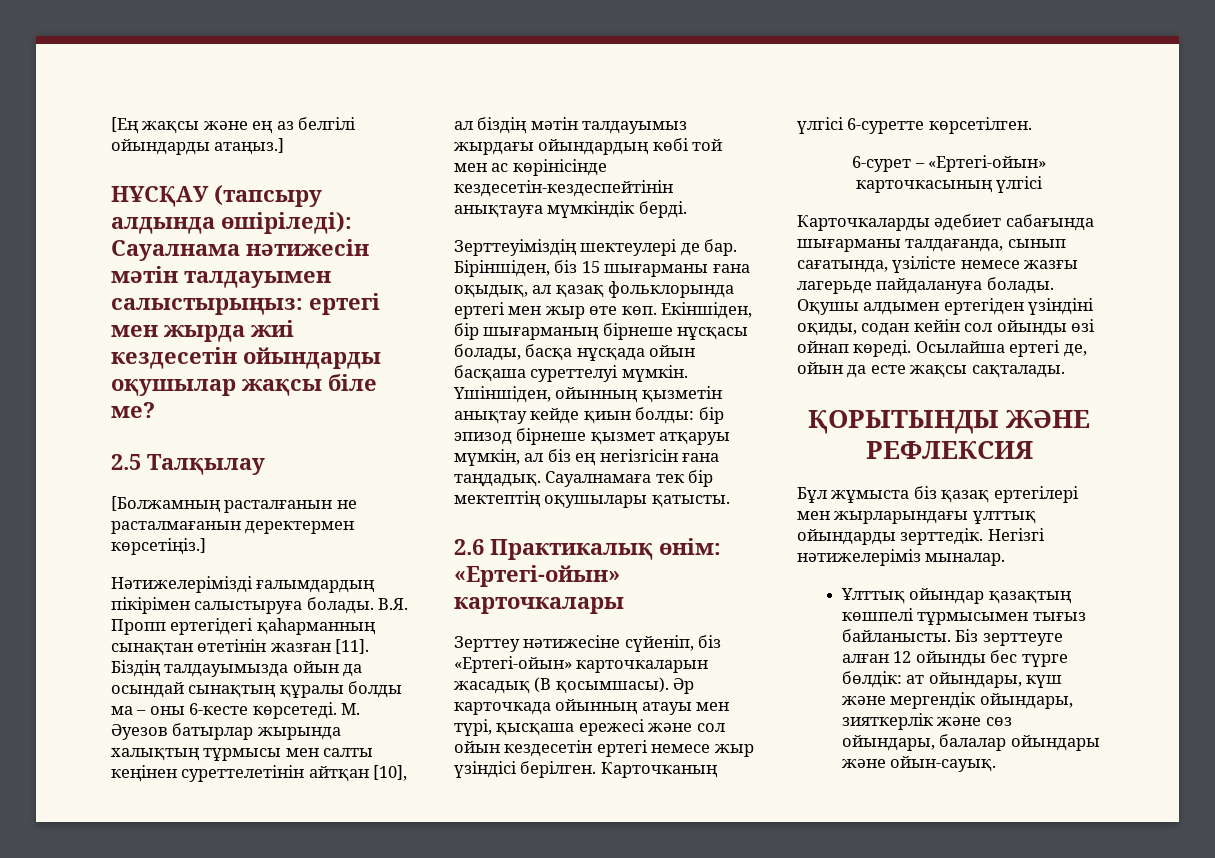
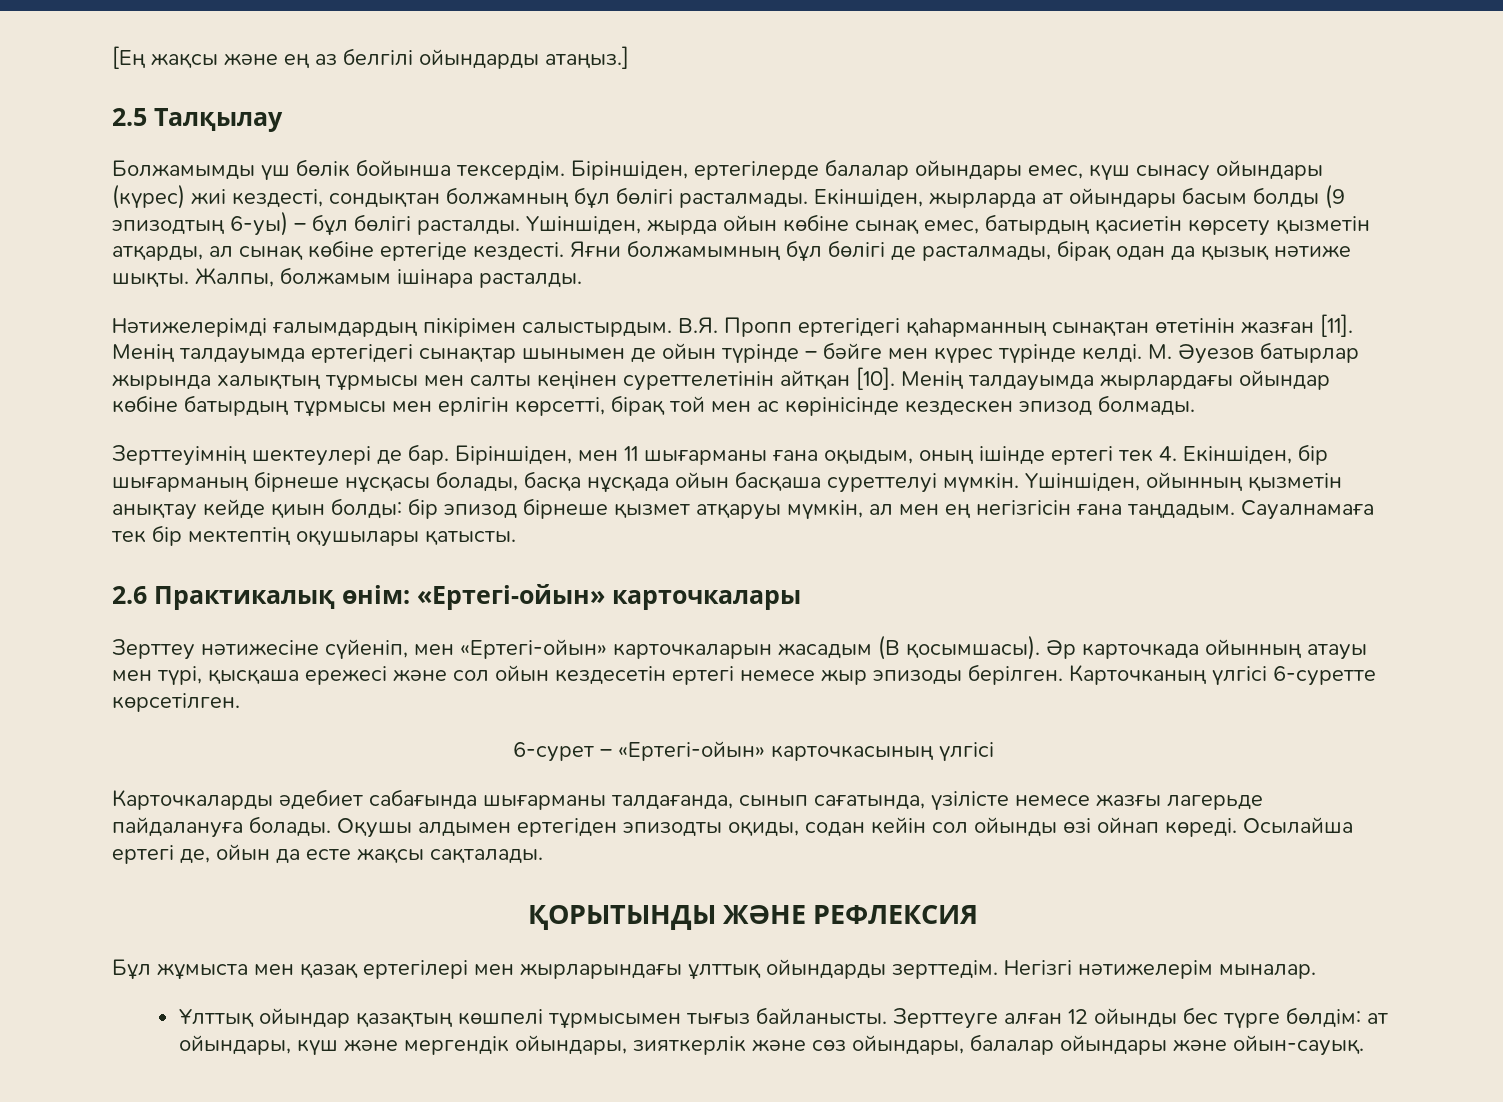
[111,185,322,207] [111,212,352,234] [111,239,369,261] [111,266,331,288] [111,293,380,315] [111,320,294,342] [111,347,381,369] [111,374,377,396] [111,402,155,418] [111,454,265,475] [111,496,357,513] [111,521,355,534] [111,538,206,555] [111,576,375,593] [111,597,374,614] НҰСҚАУ (тапсыру алдында өшіріледі): Сауалнама нәтижесін мәтін талдауымен салыстырыңыз: ертегі мен жырда жиі кездесетін ойындарды оқушылар жақсы біле ме? // 2.5 Талқылау // [Болжамның расталғанын не расталмағанын деректермен көрсетіңіз.] // Нәтижелерімізді ғалымдардың пікірімен салыстыруға болады. -> [112,108,283,132] [112,159,1323,181] [112,184,1345,209] [112,211,1370,236] [112,240,1351,261] [112,267,582,288] [112,318,672,337] 2.5 Талқылау // Болжамымды үш бөлік бойынша тексердім. Біріншіден, ертегілерде балалар ойындары емес, күш сынасу ойындары (күрес) жиі кездесті, сондықтан болжамның бұл бөлігі расталмады. Екіншіден, жырларда ат ойындары басым болды (9 эпизодтың 6-уы) – бұл бөлігі расталды. Үшіншіден, жырда ойын көбіне сынақ емес, батырдың қасиетін көрсету қызметін атқарды, ал сынақ көбіне ертегіде кездесті. Яғни болжамымның бұл бөлігі де расталмады, бірақ одан да қызық нәтиже шықты. Жалпы, болжамым ішінара расталды. // Нәтижелерімді ғалымдардың пікірімен салыстырдым.
[111,660,363,677] [111,681,403,698] [111,702,337,719] Біздің талдауымызда ойын да осындай сынақтың құралы болды ма – оны 6-кесте көрсетеді. -> [112,342,1142,364] Менің талдауымда ертегідегі сынақтар шынымен де ойын түрінде – бәйге мен күрес түрінде келді.
[373,765,408,781] [454,117,688,134] [454,138,723,155] [454,159,607,176] [454,180,673,197] [454,201,687,218] [454,239,738,256] [454,260,750,277] [454,281,735,298] [454,302,657,319] [10], ал біздің мәтін талдауымыз жырдағы ойындардың көбі той мен ас көрінісінде кездесетін-кездеспейтінін анықтауға мүмкіндік берді. // Зерттеуіміздің шектеулері де бар. Біріншіден, біз 15 шығарманы ғана оқыдық, ал қазақ фольклорында ертегі мен жыр өте көп. -> [856,367,1330,391] [112,395,1195,416] [112,444,1177,466] [10]. Менің талдауымда жырлардағы ойындар көбіне батырдың тұрмысы мен ерлігін көрсетті, бірақ той мен ас көрінісінде кездескен эпизод болмады. // Зерттеуімнің шектеулері де бар. Біріншіден, мен 11 шығарманы ғана оқыдым, оның ішінде ертегі тек 4.
[547,449,571,462] біз -> [899,504,939,515] мен
[454,474,541,487] таңдадық. -> [1127,504,1235,519] таңдадым.
[698,635,722,648] біз -> [414,644,454,655] мен
[454,681,530,694] жасадық -> [778,643,872,659] жасадым
[454,761,517,778] үзіндісі -> [873,670,962,685] эпизоды
[1028,298,1095,315] үзіндіні -> [623,822,722,837] эпизодты
[913,486,937,499] біз -> [254,964,294,975] мен
[900,528,1045,545] [797,549,921,566] зерттедік. Негізгі нәтижелеріміз -> [892,960,1213,979] зерттедім. Негізгі нәтижелерім
[955,629,1063,646] Біз зерттеуге -> [893,1008,999,1029] Зерттеуге
[841,671,902,688] бөлдік: -> [1286,1007,1362,1028] бөлдім:

